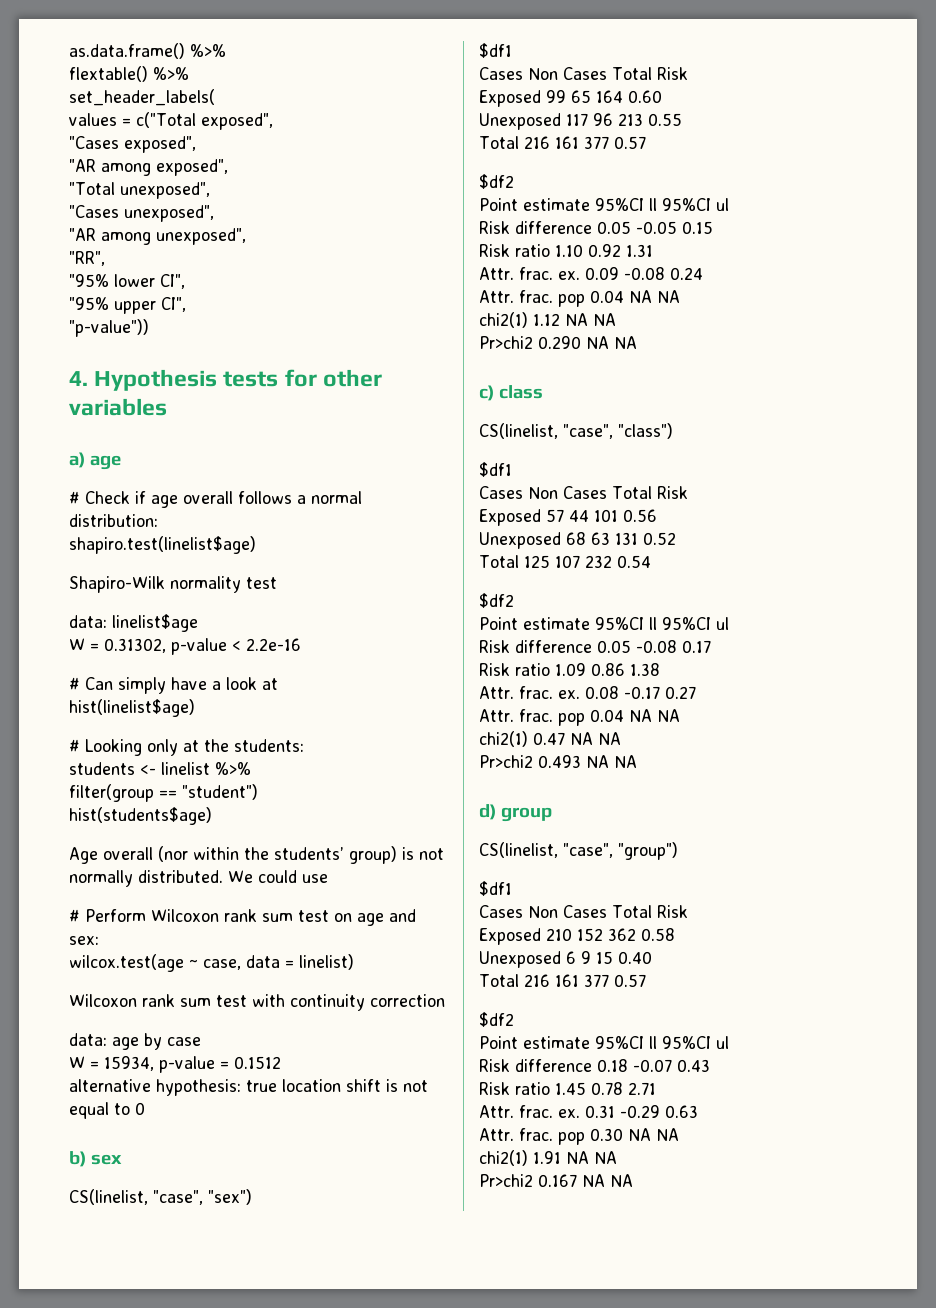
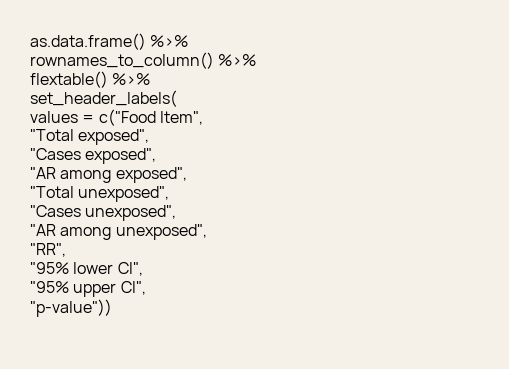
(226, 50) none -> [30,52,257,69] // rownames_to_column() %>%
[136,112,196,128] c("Total -> [98,109,203,126] [30,129,74,141] c("Food Item", // "Total
[69,369,382,391] [69,398,167,416] [69,452,121,470] [69,491,362,508] [69,514,158,527] [69,536,256,554] [69,576,277,593] [69,614,198,632] [69,638,301,655] [69,677,278,694] [69,699,195,717] [69,739,304,756] [69,762,251,775] [69,784,258,802] [69,807,212,825] [69,846,444,864] [69,870,328,887] [69,909,416,926] [69,936,99,945] [69,954,354,972] [69,994,445,1011] [69,1033,201,1050] [69,1056,281,1073] [69,1079,428,1096] [69,1102,145,1119] [69,1151,122,1167] [69,1189,252,1205] [479,43,512,58] [479,67,688,80] [479,90,662,107] [479,113,682,130] [479,136,646,149] [479,174,514,189] [479,198,729,211] [479,221,713,234] [479,244,653,257] [479,267,703,280] [479,290,680,307] [479,312,616,328] [479,336,637,349] [479,385,543,401] [479,423,673,439] [479,462,512,477] [479,486,688,499] [479,509,657,526] [479,532,676,549] [479,555,651,568] [479,593,514,608] [479,617,729,630] [479,640,711,653] [479,663,660,676] [479,686,696,699] [479,709,680,726] [479,731,621,747] [479,755,637,768] [479,804,552,822] [479,842,678,860] [479,881,512,896] [479,905,688,918] [479,928,675,945] [479,951,652,968] [479,974,646,987] [479,1012,514,1027] [479,1036,729,1049] [479,1059,710,1072] [479,1082,656,1095] [479,1105,698,1118] [479,1128,679,1145] [479,1150,617,1166] [479,1174,633,1187] // 4. Hypothesis tests for other variables // a) age // # Check if age overall follows a normal distribution: // shapiro.test(linelist$age) // Shapiro-Wilk normality test // data: linelist$age // W = 0.31302, p-value < 2.2e-16 // # Can simply have a look at // hist(linelist$age) // # Looking only at the students: // students <- linelist %>% // filter(group == "student") // hist(students$age) // Age overall (nor within the students’ group) is not normally distributed. We could use // # Perform Wilcoxon rank sum test on age and sex: // wilcox.test(age ~ case, data = linelist) // Wilcoxon rank sum test with continuity correction // data: age by case // W = 15934, p-value = 0.1512 // alternative hypothesis: true location shift is not equal to 0 // b) sex // CS(linelist, "case", "sex") // $df1 // Cases Non Cases Total Risk // Exposed 99 65 164 0.60 // Unexposed 117 96 213 0.55 // Total 216 161 377 0.57 // $df2 // Point estimate 95%CI ll 95%CI ul // Risk difference 0.05 -0.05 0.15 // Risk ratio 1.10 0.92 1.31 // Attr. frac. ex. 0.09 -0.08 0.24 // Attr. frac. pop 0.04 NA NA // chi2(1) 1.12 NA NA // Pr>chi2 0.290 NA NA // c) class // CS(linelist, "case", "class") // $df1 // Cases Non Cases Total Risk // Exposed 57 44 101 0.56 // Unexposed 68 63 131 0.52 // Total 125 107 232 0.54 // $df2 // Point estimate 95%CI ll 95%CI ul // Risk difference 0.05 -0.08 0.17 // Risk ratio 1.09 0.86 1.38 // Attr. frac. ex. 0.08 -0.17 0.27 // Attr. frac. pop 0.04 NA NA // chi2(1) 0.47 NA NA // Pr>chi2 0.493 NA NA // d) group // CS(linelist, "case", "group") // $df1 // Cases Non Cases Total Risk // Exposed 210 152 362 0.58 // Unexposed 6 9 15 0.40 // Total 216 161 377 0.57 // $df2 // Point estimate 95%CI ll 95%CI ul // Risk difference 0.18 -0.07 0.43 // Risk ratio 1.45 0.78 2.71 // Attr. frac. ex. 0.31 -0.29 0.63 // Attr. frac. pop 0.30 NA NA // chi2(1) 1.91 NA NA // Pr>chi2 0.167 NA NA -> (112, 308) none

